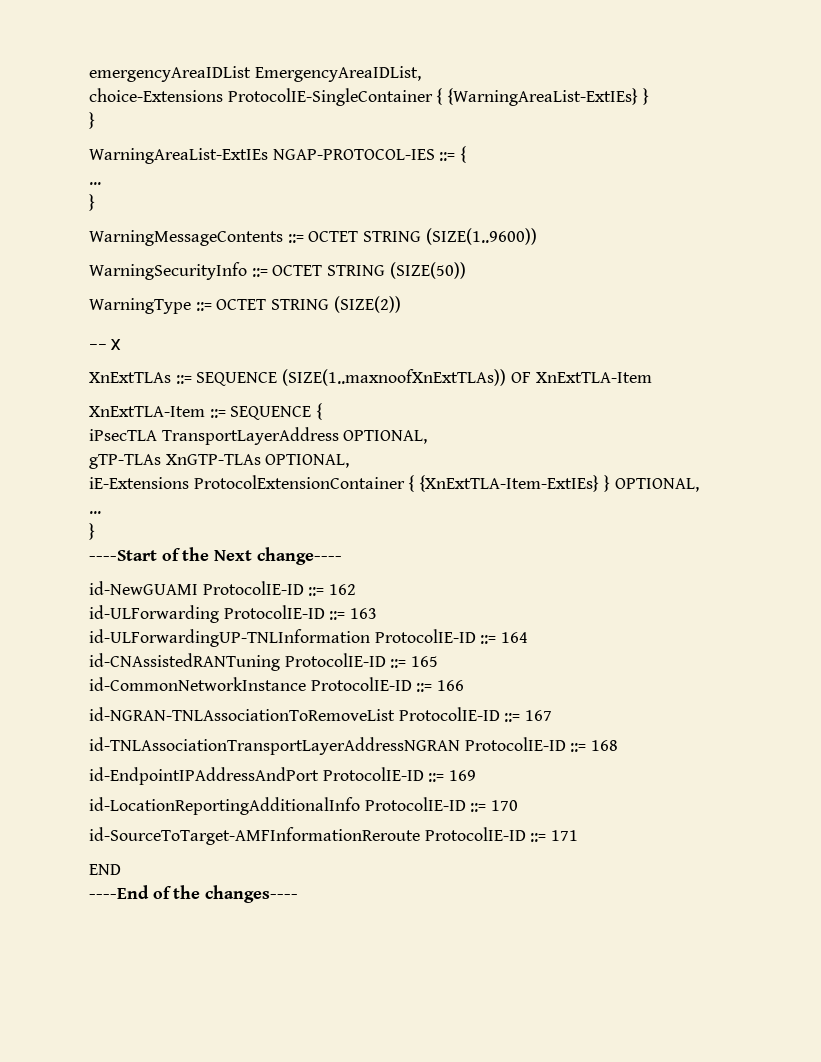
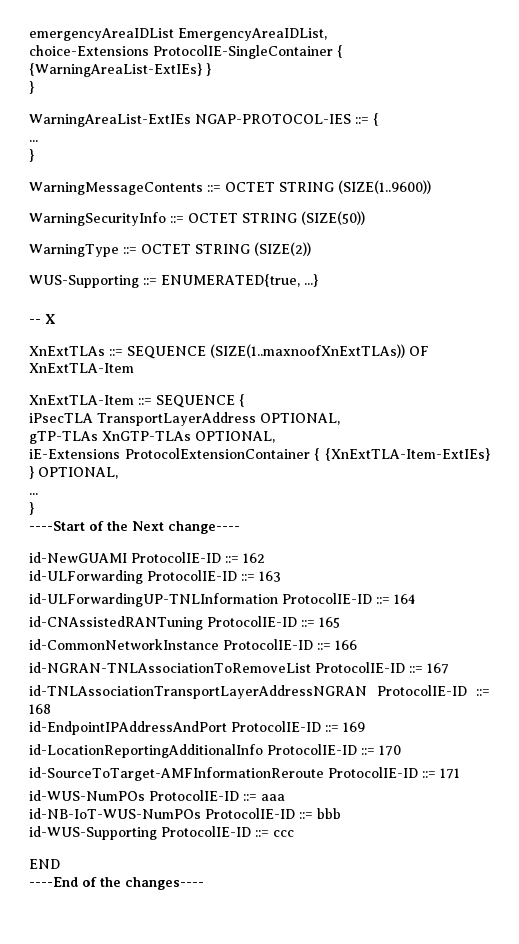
(401, 304) none -> [29,274,318,288] // WUS-Supporting ::= ENUMERATED{true, ...}
(579, 835) none -> [29,790,285,801] [29,808,341,819] [29,826,294,840] // id-WUS-NumPOs ProtocolIE-ID ::= aaa // id-NB-IoT-WUS-NumPOs ProtocolIE-ID ::= bbb // id-WUS-Supporting ProtocolIE-ID ::= ccc

